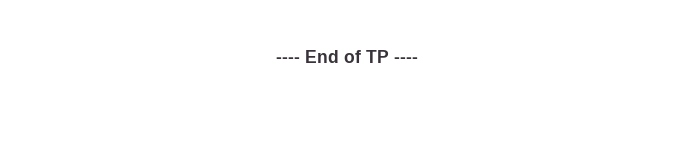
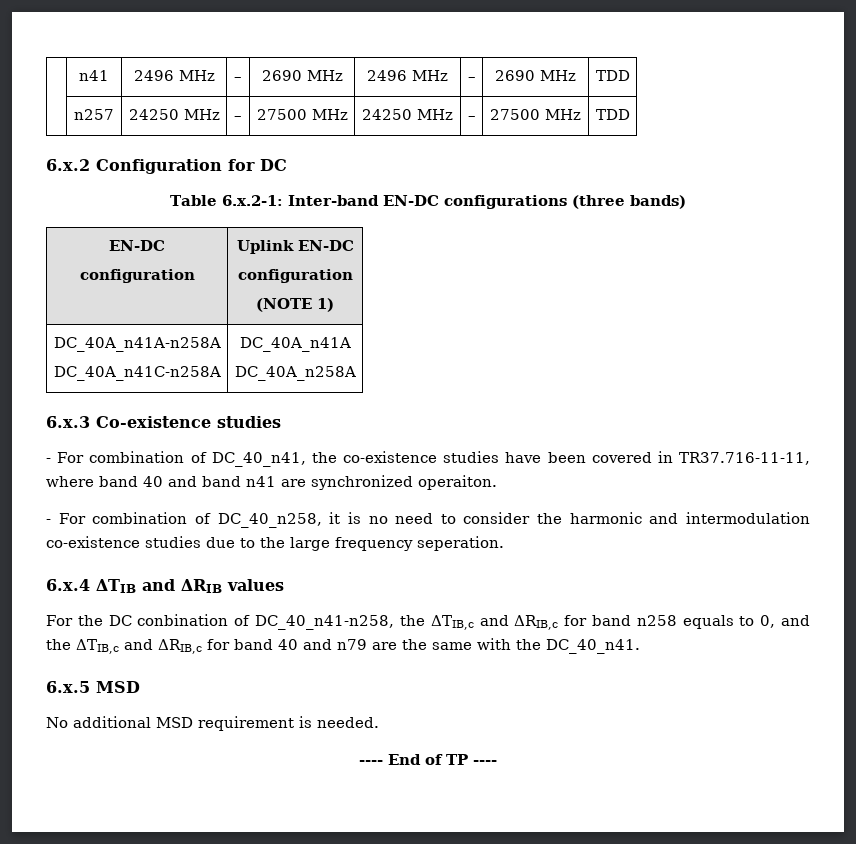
(275, 60) none -> [79,70,109,81] [133,70,215,81] [234,77,242,81] [261,70,343,81] [367,70,448,81] [467,77,476,81] [495,70,576,81] [595,70,630,81] [74,109,114,120] [128,109,220,120] [234,116,242,120] [256,109,348,120] [362,109,453,120] [467,116,476,120] [490,109,581,120] [595,109,630,120] [46,159,287,174] [170,195,686,209] [109,240,165,251] [79,269,195,283] [236,240,354,254] [237,269,353,283] [256,298,334,312] [53,337,221,352] [53,366,221,381] [239,337,351,352] [234,366,356,381] [46,416,281,428] [46,451,810,467] [46,475,497,490] [46,512,810,528] [46,536,504,551] [46,579,284,593] [46,614,810,630] [46,638,640,654] [46,681,140,693] [46,716,379,731] | n41 | 2496 MHz | – | 2690 MHz | 2496 MHz | – | 2690 MHz | TDD // | n257 | 24250 MHz | – | 27500 MHz | 24250 MHz | – | 27500 MHz | TDD // 6.x.2 Configuration for DC // Table 6.x.2-1: Inter-band EN-DC configurations (three bands) // EN-DC // configuration | Uplink EN-DC // configuration // (NOTE 1) // DC_40A_n41A-n258A // DC_40A_n41C-n258A | DC_40A_n41A // DC_40A_n258A // 6.x.3 Co-existence studies // - For combination of DC_40_n41, the co-existence studies have been covered in TR37.716-11-11, where band 40 and band n41 are synchronized operaiton. // - For combination of DC_40_n258, it is no need to consider the harmonic and intermodulation co-existence studies due to the large frequency seperation. // 6.x.4 ∆TIB and ∆RIB values // For the DC conbination of DC_40_n41-n258, the ΔTIB,c and ΔRIB,c for band n258 equals to 0, and the ΔTIB,c and ΔRIB,c for band 40 and n79 are the same with the DC_40_n41. // 6.x.5 MSD // No additional MSD requirement is needed. //

